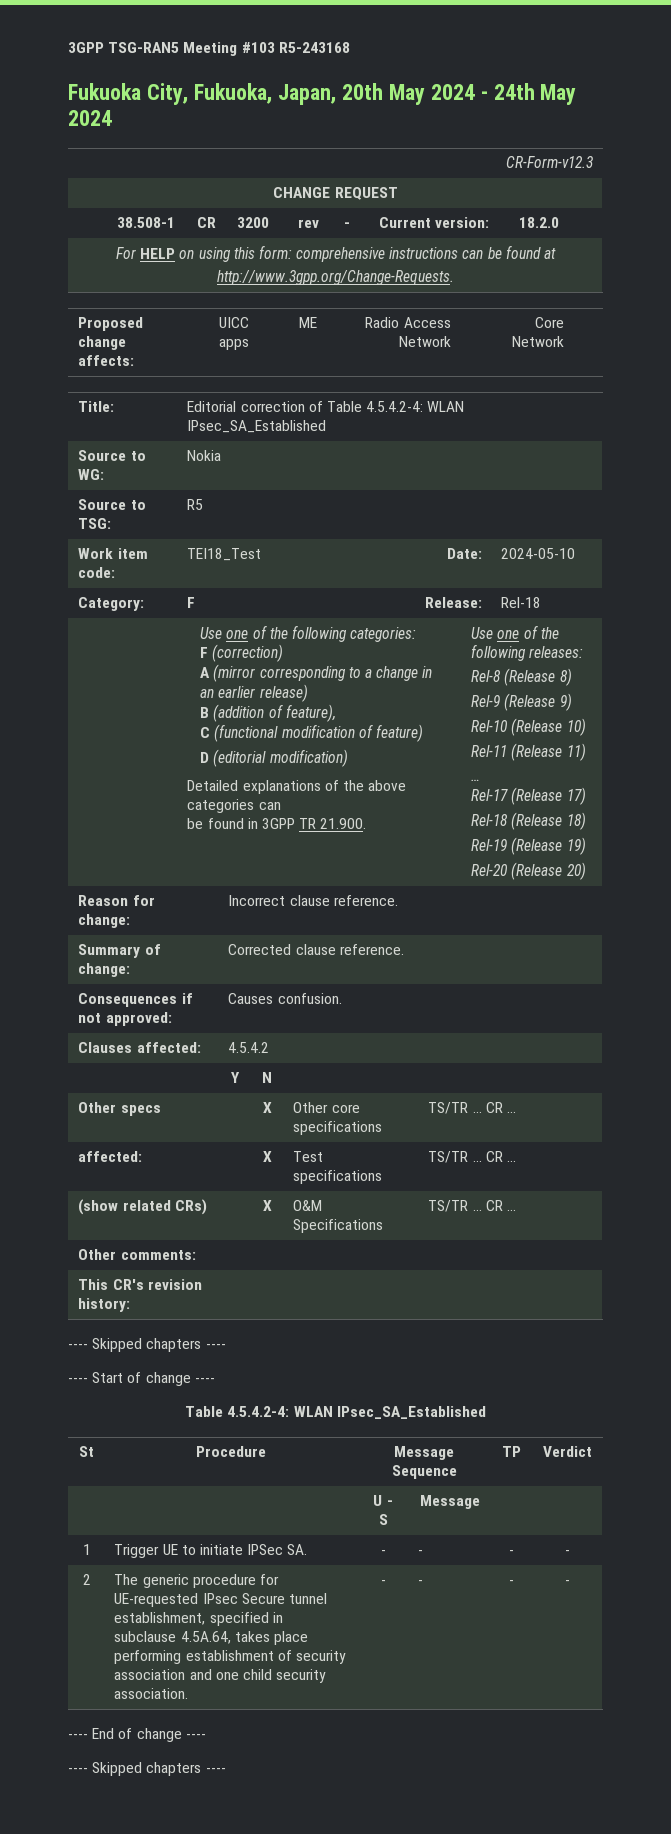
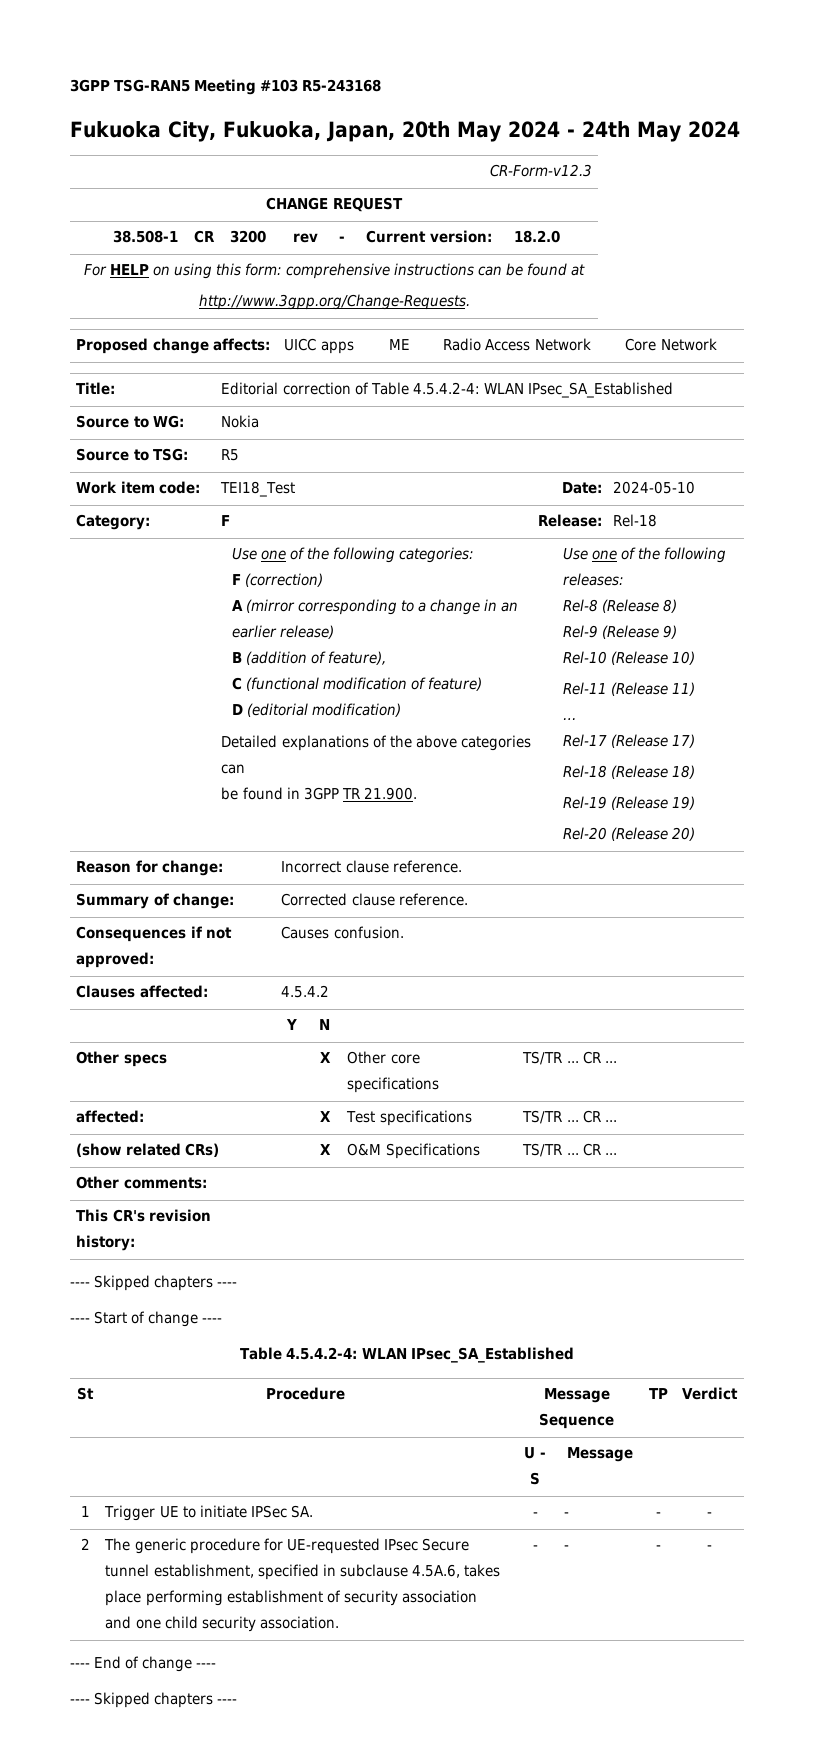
[180,1631,231,1644] 4.5A.64, -> [411,1564,460,1578] 4.5A.6,

